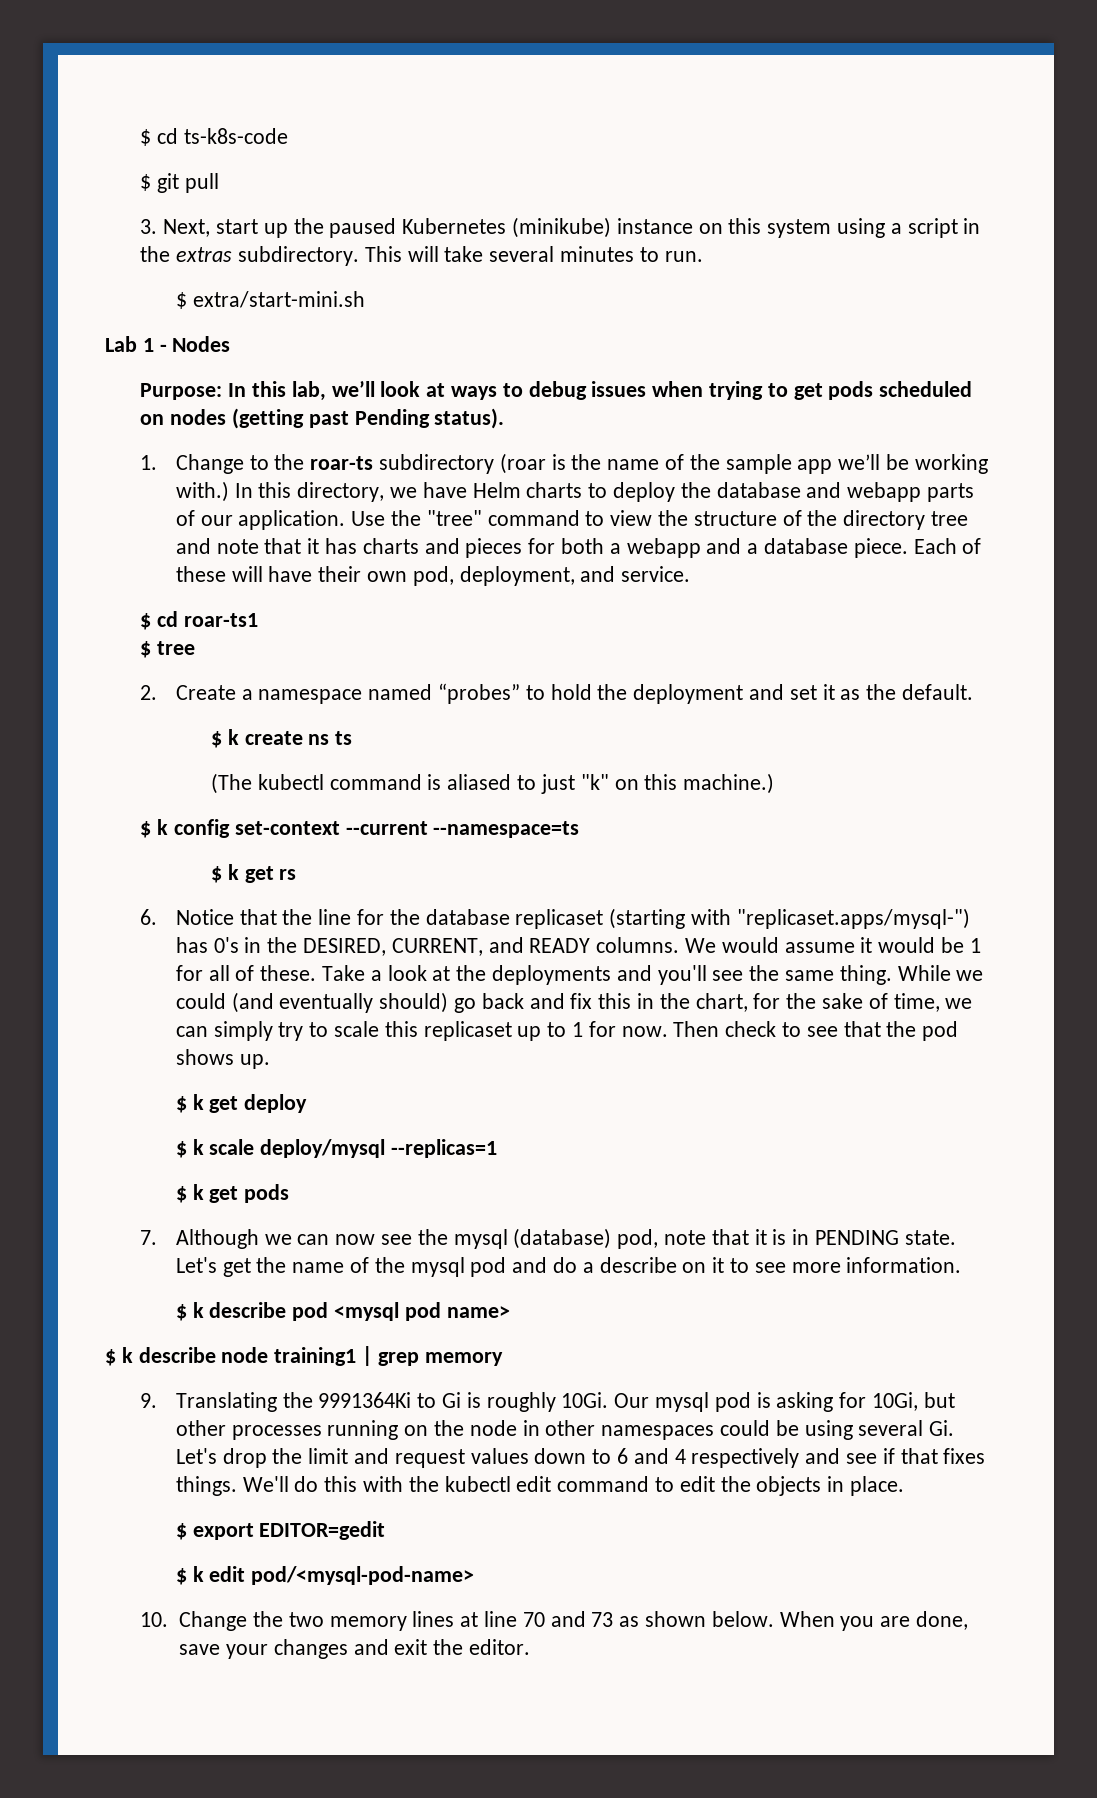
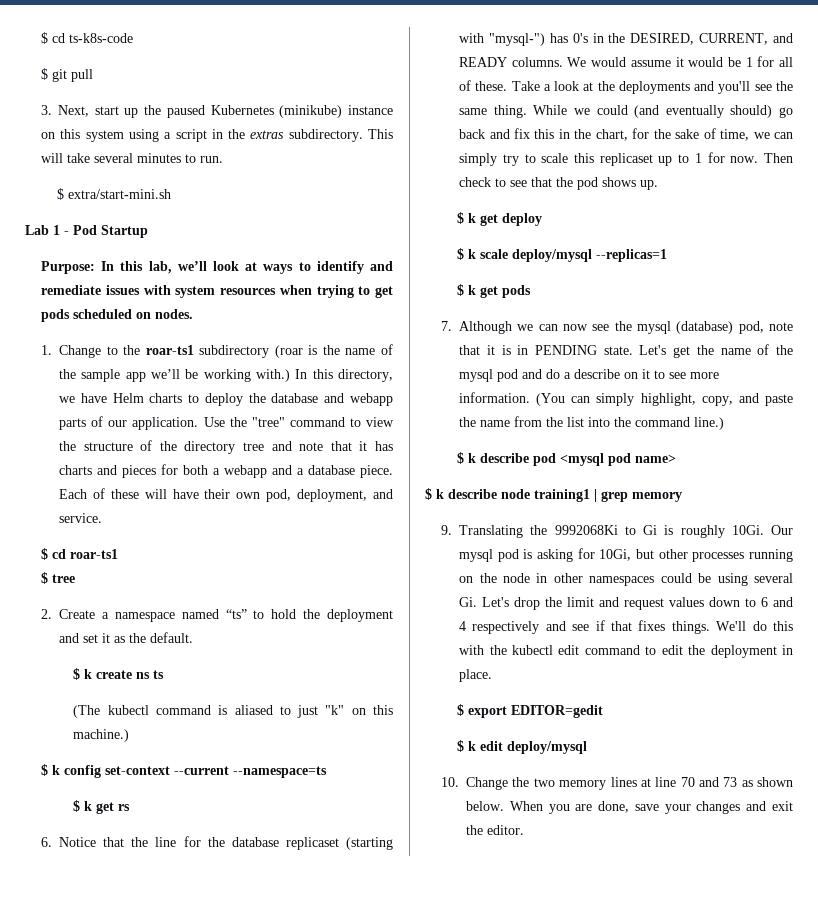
[172,336,231,352] Nodes -> [73,225,148,238] Pod Startup
[528,381,647,400] debug issues -> [316,261,394,274] [41,285,277,298] identify and remediate issues with system resources
[170,408,505,429] nodes (getting past Pending status). -> [155,309,194,319] nodes.
[310,456,374,470] roar-ts -> [145,345,194,355] roar-ts1
[437,683,520,704] “probes” -> [225,609,247,619] “ts”
[736,908,970,929] "replicaset.apps/mysql-") -> [488,33,545,46] "mysql-")
(962, 1265) none -> [536,393,793,406] [459,416,725,430] (You can simply highlight, copy, and paste the name from the list into the command line.)
[318,1392,412,1408] 9991364Ki -> [554,525,618,535] 9992068Ki
[756,1476,822,1496] objects -> [710,645,777,658] deployment
[251,1566,475,1585] pod/<mysql-pod-name> -> [507,741,588,754] deploy/mysql

